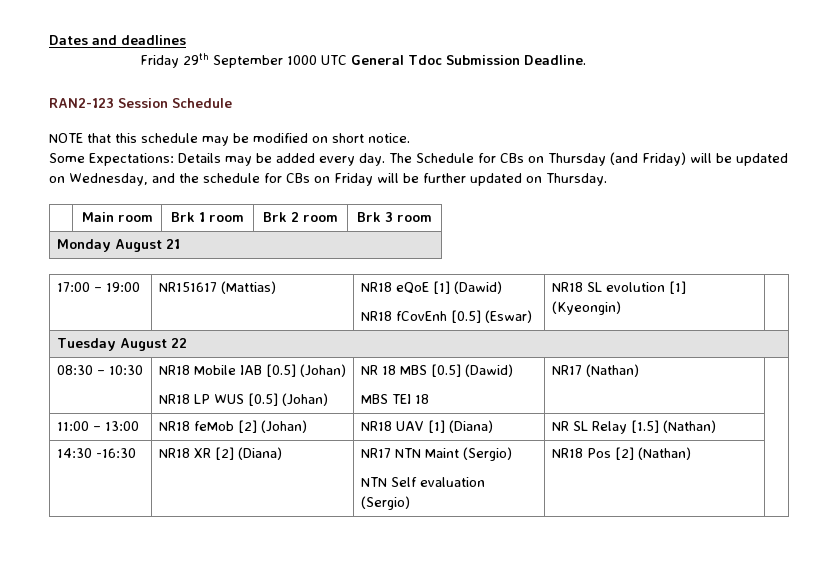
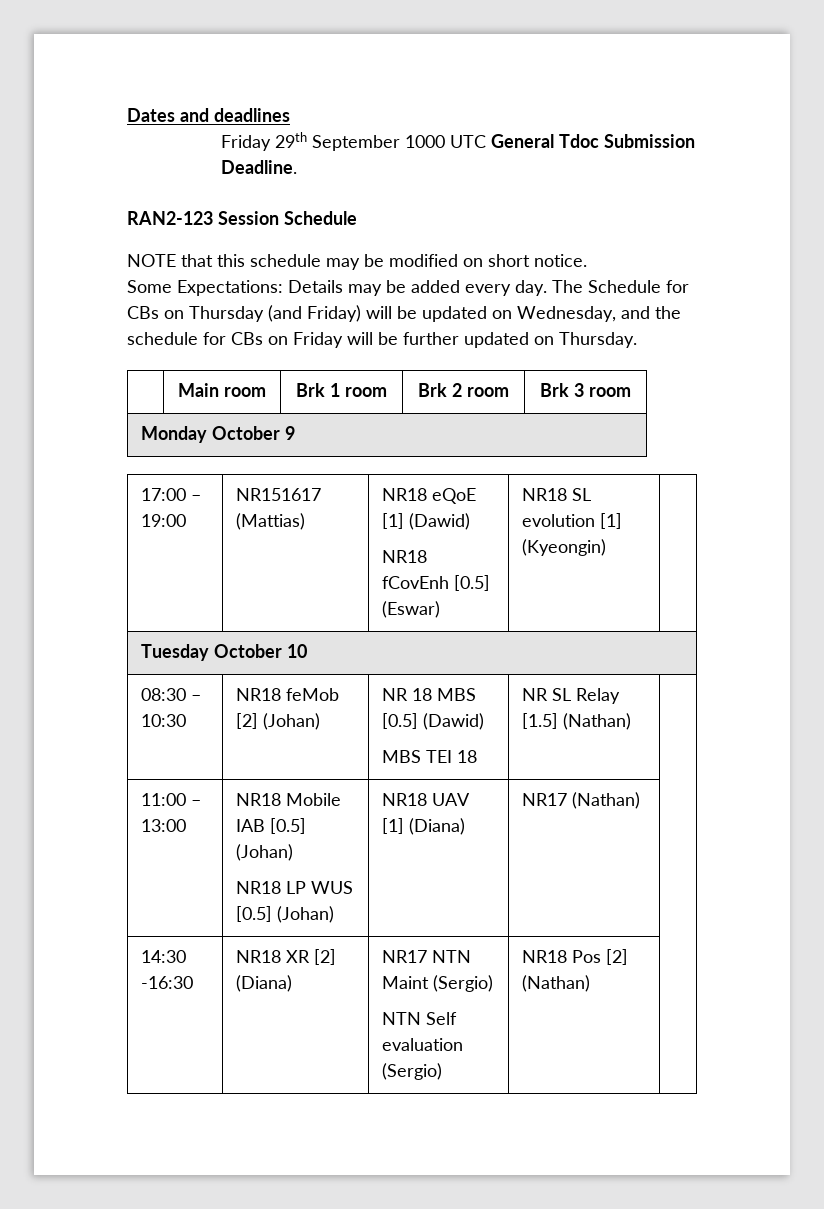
[114,239,180,252] August 21 -> [211,426,295,440] October 9
[119,338,187,351] August 22 -> [213,644,307,658] October 10
(143, 370) none -> [235,688,339,701] [235,713,320,730] [381,688,476,701] [381,713,484,730] [381,750,477,763] [521,688,620,704] [521,713,631,730] [140,793,201,806] [140,819,186,832] | NR18 feMob [2] (Johan) | NR 18 MBS [0.5] (Dawid) // MBS TEI 18 | NR SL Relay [1.5] (Nathan) | // 11:00 – 13:00
[360,364,513,377] [360,394,429,404] [551,364,639,377] [56,421,139,431] [158,420,307,433] | NR 18 MBS [0.5] (Dawid) // MBS TEI 18 | NR17 (Nathan) | // 11:00 – 13:00 | NR18 feMob [2] (Johan) -> (334, 914) none
[551,420,659,434] NR SL Relay [1.5] -> [521,793,567,806] NR17

